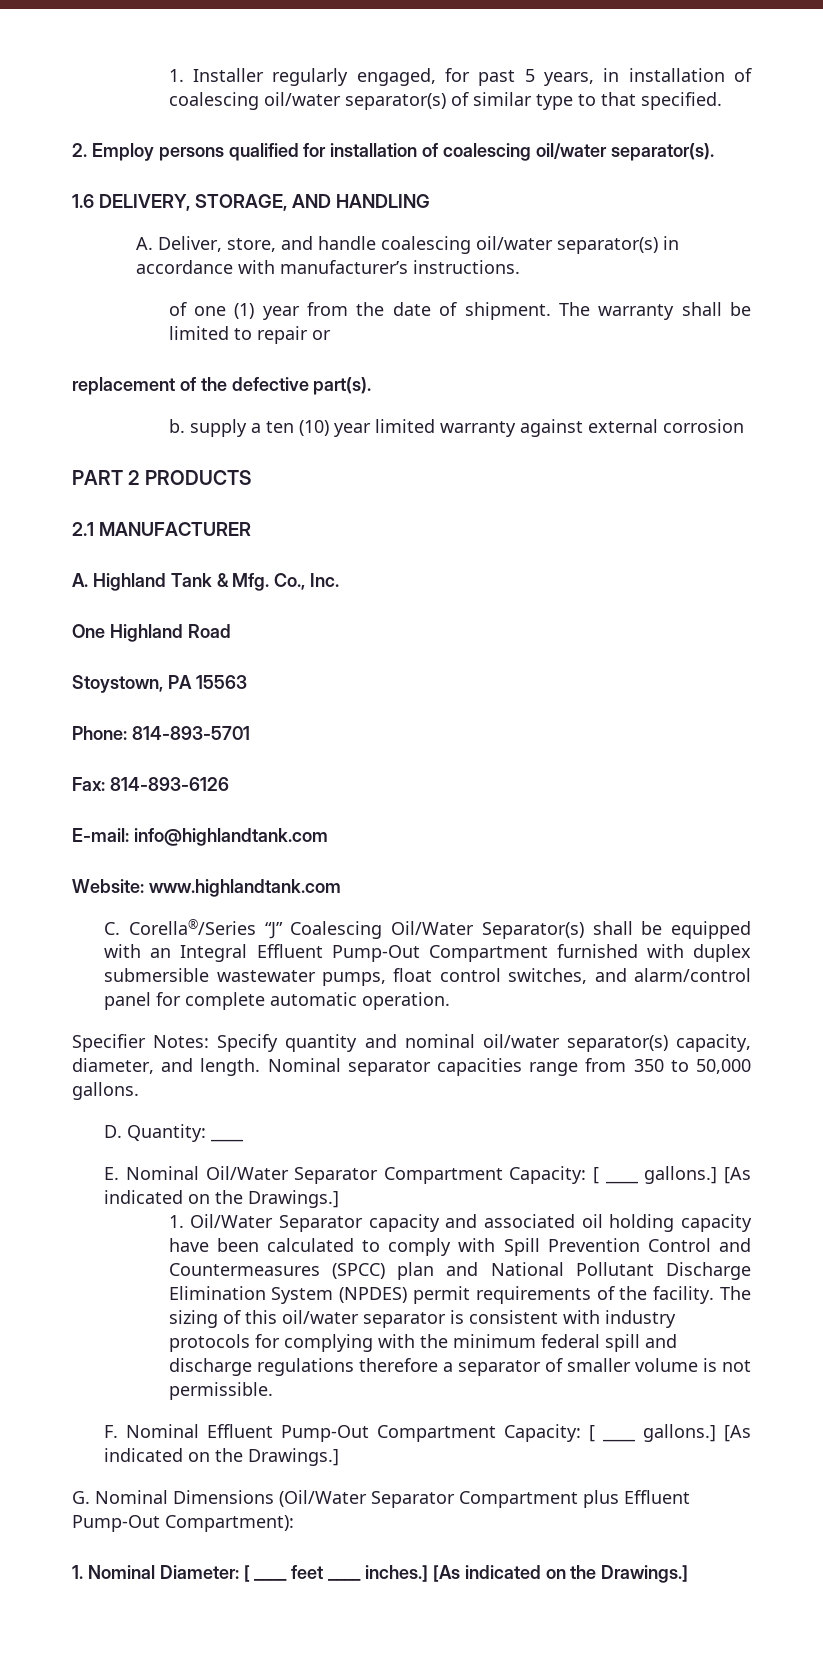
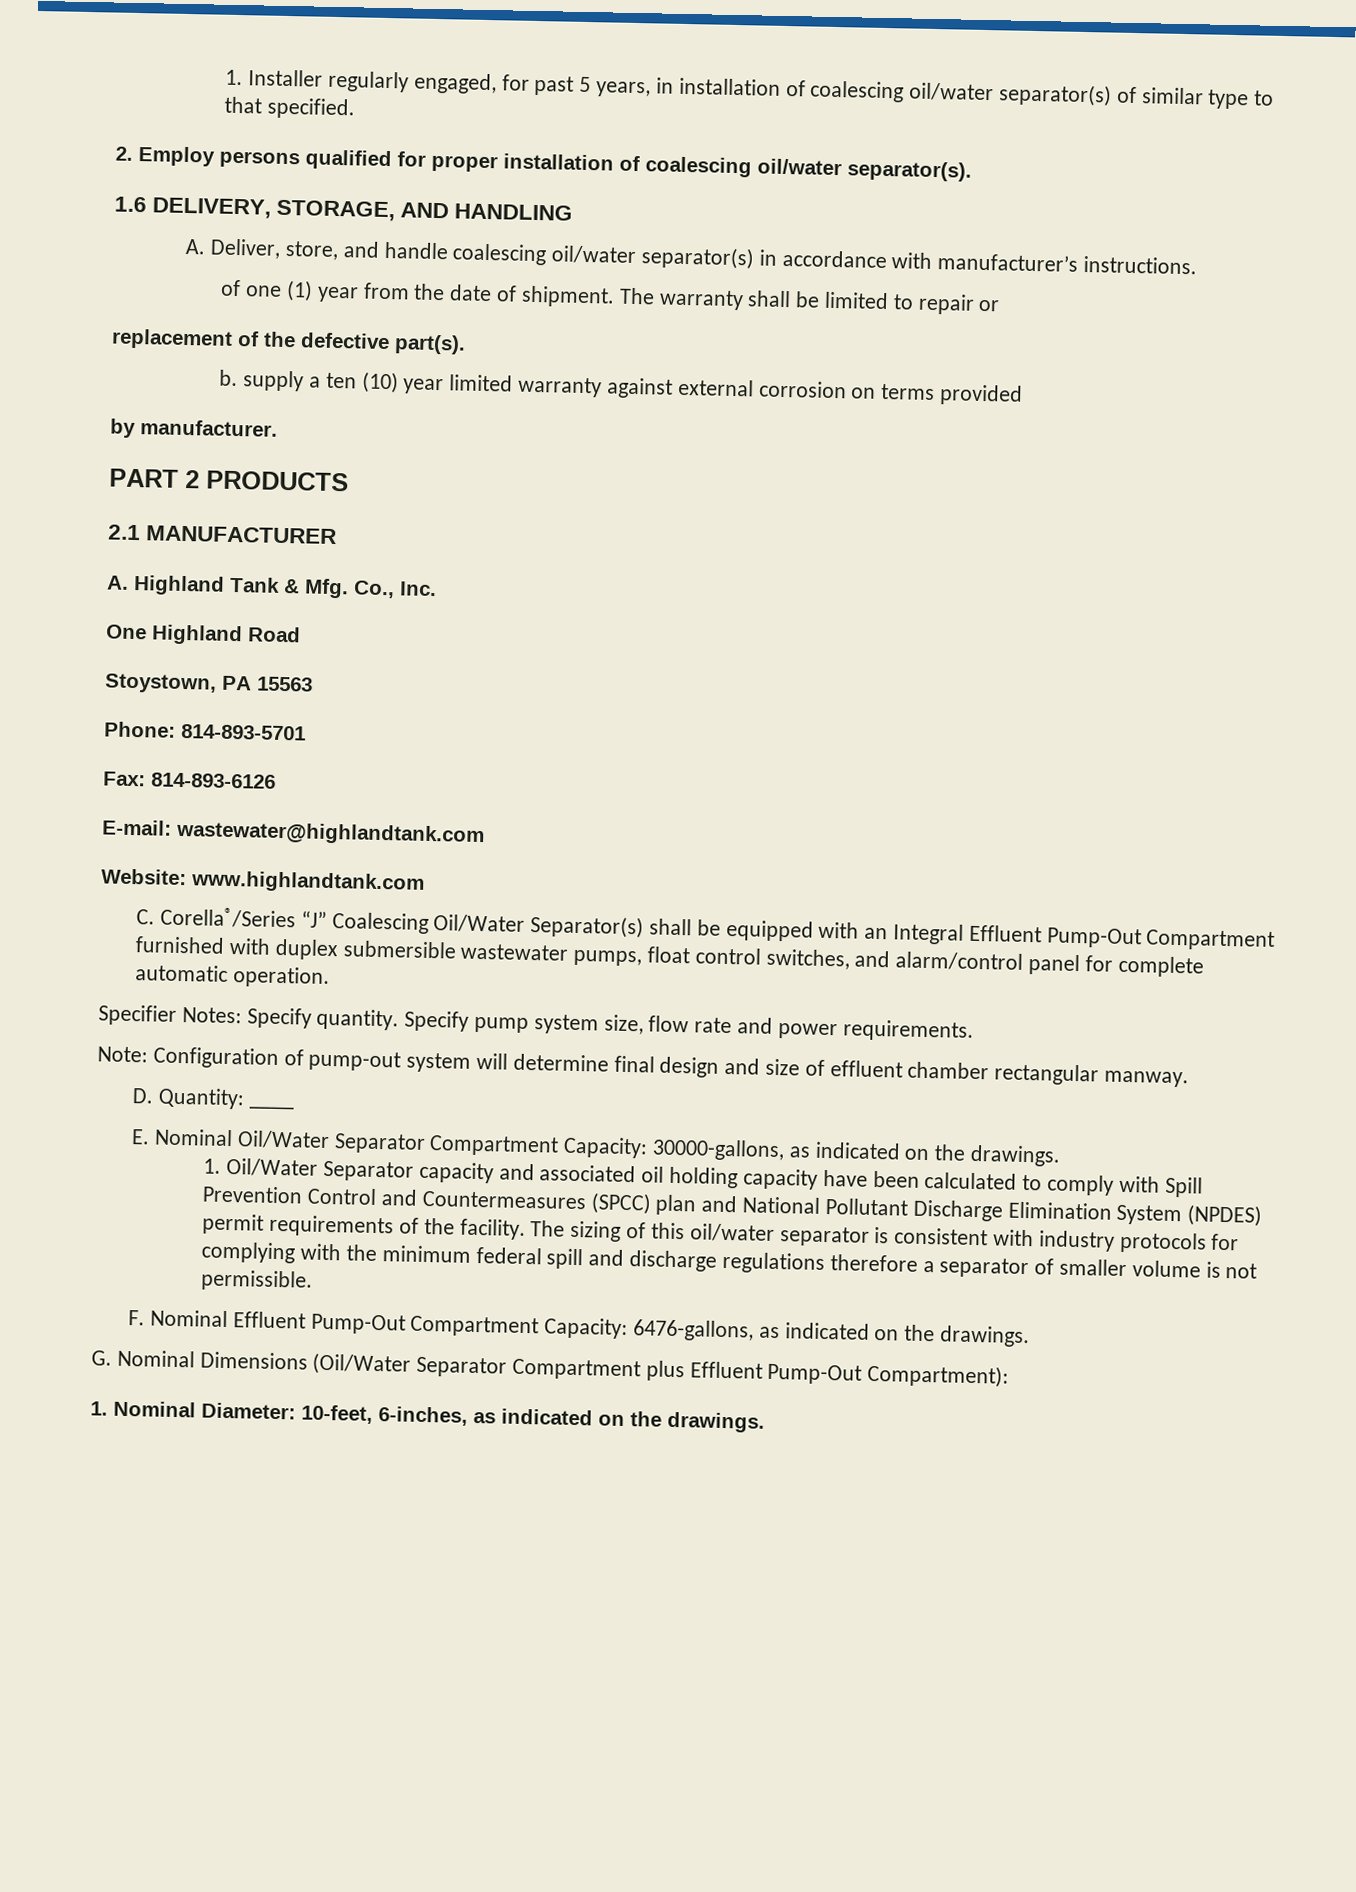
(327, 150) none -> [431,154,498,173] proper
(744, 426) none -> [851,383,1023,406] [110,418,278,439] on terms provided // by manufacturer.
[133,828,328,846] info@highlandtank.com -> [176,820,485,847] wastewater@highlandtank.com
[285,1034,751,1052] [72,1058,752,1076] [72,1082,139,1100] quantity and nominal oil/water separator(s) capacity, diameter, and length. Nominal separator capacities range from 350 to 50,000 gallons. -> [316,1008,974,1042] [97,1046,1190,1088] quantity. Specify pump system size, flow rate and power requirements. // Note: Configuration of pump-out system will determine final design and size of effluent chamber rectangular manway.
[593,1166,751,1184] [104,1190,340,1208] [ ____ gallons.] [As indicated on the Drawings.] -> [651,1138,1062,1167] 30000-gallons, as indicated on the drawings.
[589,1424,752,1442] [104,1448,340,1466] [ ____ gallons.] [As indicated on the Drawings.] -> [632,1319,1031,1348] 6476-gallons, as indicated on the drawings.
[243,1565,288,1582] [291,1565,324,1579] [328,1565,689,1583] [ ____ feet ____ inches.] [As indicated on the Drawings.] -> [301,1404,765,1433] 10-feet, 6-inches, as indicated on the drawings.

